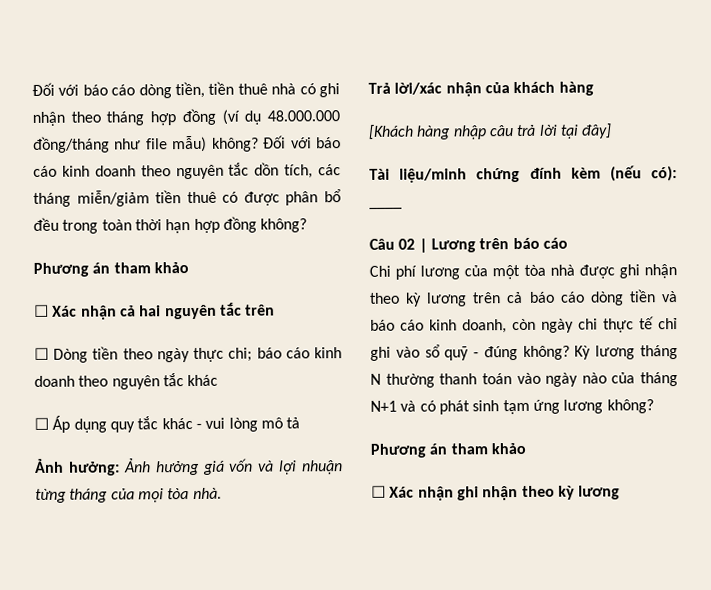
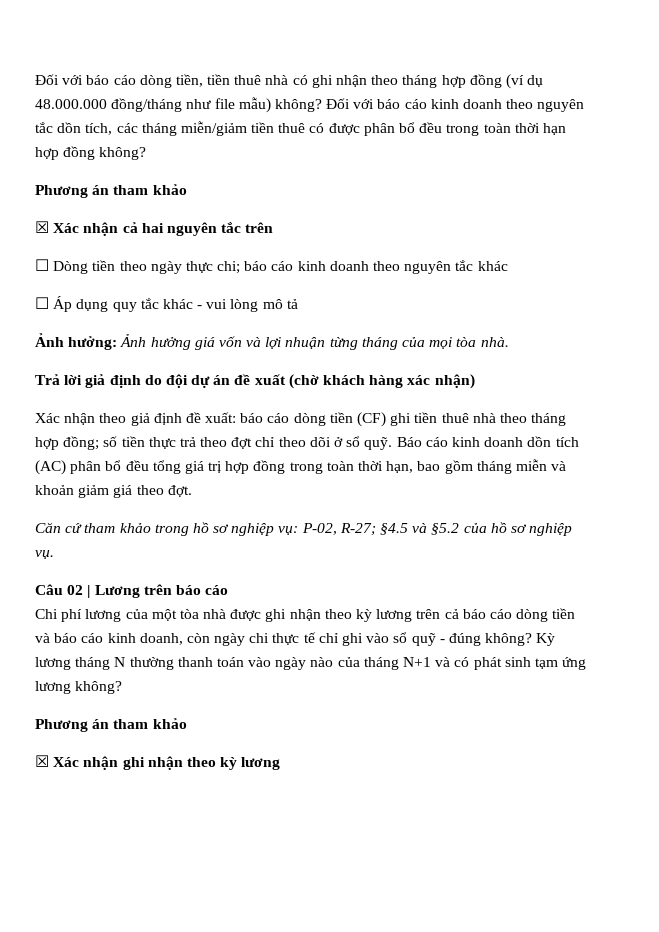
[34,304,49,317] ☐ -> [35,221,49,233] ☒
[394,81,594,97] [368,123,613,140] [369,165,677,183] [369,206,402,210] lời/xác nhận của khách hàng // [Khách hàng nhập câu trả lời tại đây] // Tài liệu/minh chứng đính kèm (nếu có): ____ -> [64,374,475,389] [35,412,567,427] [35,436,579,450] [35,459,567,475] [35,485,192,498] [35,522,573,536] [35,550,54,559] lời giả định do đội dự án đề xuất (chờ khách hàng xác nhận) // Xác nhận theo giả định đề xuất: báo cáo dòng tiền (CF) ghi tiền thuê nhà theo tháng hợp đồng; số tiền thực trả theo đợt chỉ theo dõi ở sổ quỹ. Báo cáo kinh doanh dồn tích (AC) phân bổ đều tổng giá trị hợp đồng trong toàn thời hạn, bao gồm tháng miễn và khoản giảm giá theo đợt. // Căn cứ tham khảo trong hồ sơ nghiệp vụ: P-02, R-27; §4.5 và §5.2 của hồ sơ nghiệp vụ.
[371,485,386,498] ☐ -> [35,755,49,767] ☒

